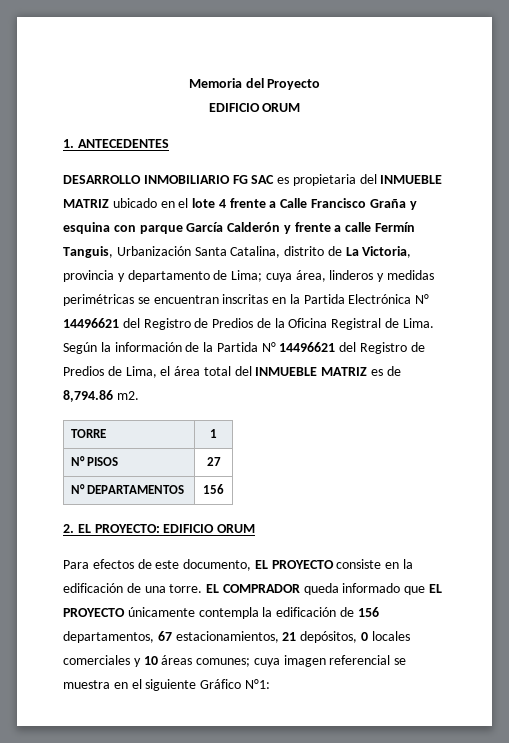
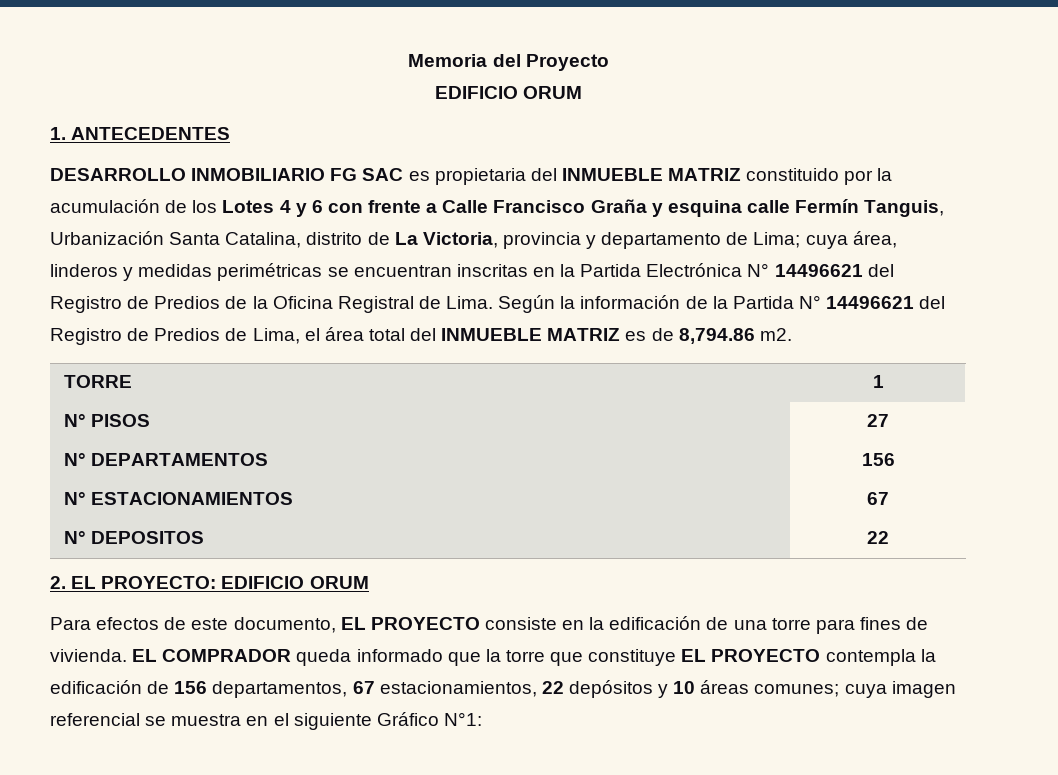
[112,198,226,208] ubicado en el lote 4 -> [746,168,893,185] [50,199,363,217] constituido por la acumulación de los Lotes 4 y 6 con
[113,222,342,234] con parque García Calderón y frente a -> (742, 208) none
(224, 489) none -> [63,492,293,505] [867,492,889,505] [63,531,204,544] [867,531,889,544] // N° ESTACIONAMIENTOS | 67 // N° DEPOSITOS | 22
[169,584,203,593] torre. -> [771,617,929,634] [50,649,127,662] torre para fines de vivienda.
[429,584,443,593] [63,607,195,617] EL PROYECTO únicamente -> [485,649,821,666] la torre que constituye EL PROYECTO
[282,631,410,643] [63,655,130,665] 21 depósitos, 0 locales comerciales -> [541,680,653,698] 22 depósitos

